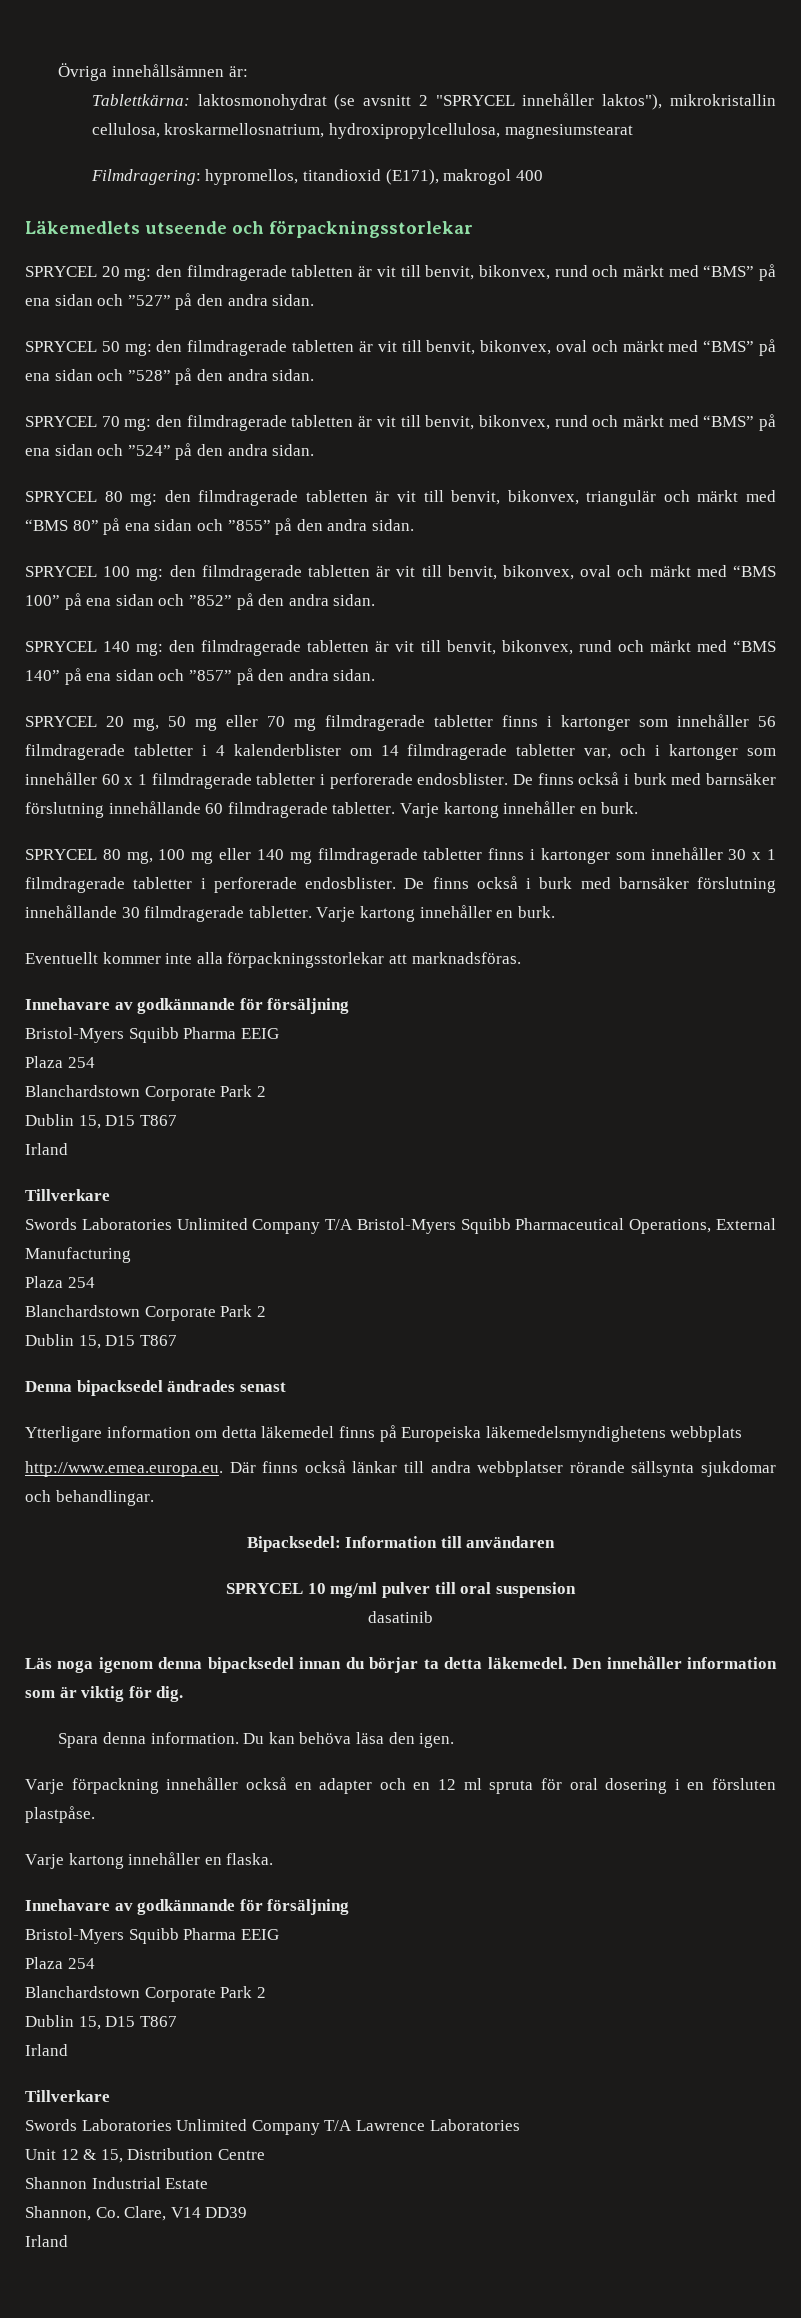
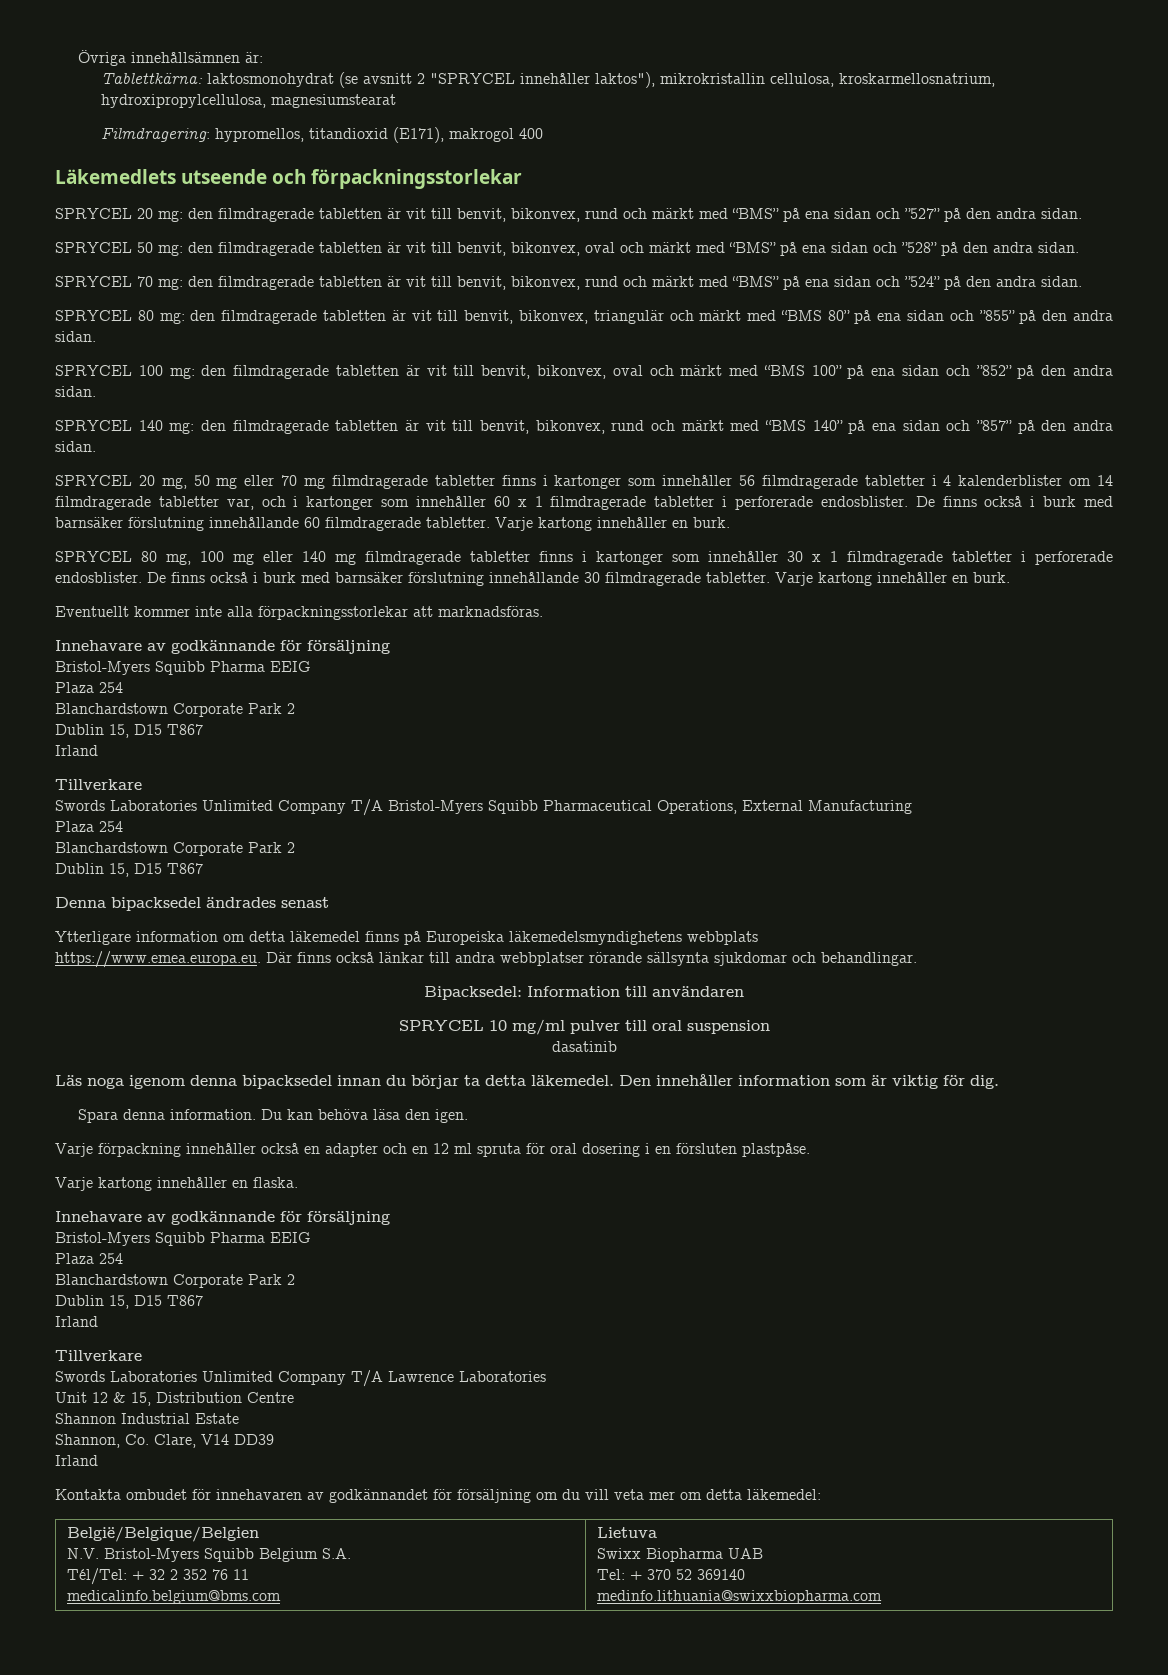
[25,1461,223,1477] http://www.emea.europa.eu. -> [55,951,261,968] https://www.emea.europa.eu.
(68, 2241) none -> [55,1489,821,1503] [66,1526,259,1542] [66,1548,351,1562] [66,1568,249,1585] [66,1590,281,1604] [596,1527,657,1538] [596,1548,763,1562] [596,1569,745,1580] [596,1590,882,1604] // Kontakta ombudet för innehavaren av godkännandet för försäljning om du vill veta mer om detta läkemedel: // België/Belgique/Belgien // N.V. Bristol-Myers Squibb Belgium S.A. // Tél/Tel: + 32 2 352 76 11 // medicalinfo.belgium@bms.com | Lietuva // Swixx Biopharma UAB // Tel: + 370 52 369140 // medinfo.lithuania@swixxbiopharma.com

